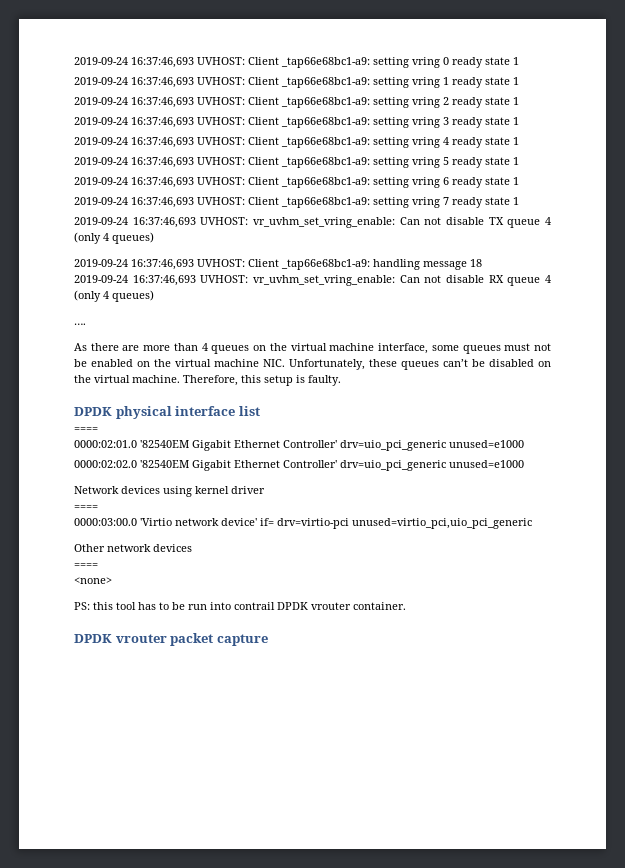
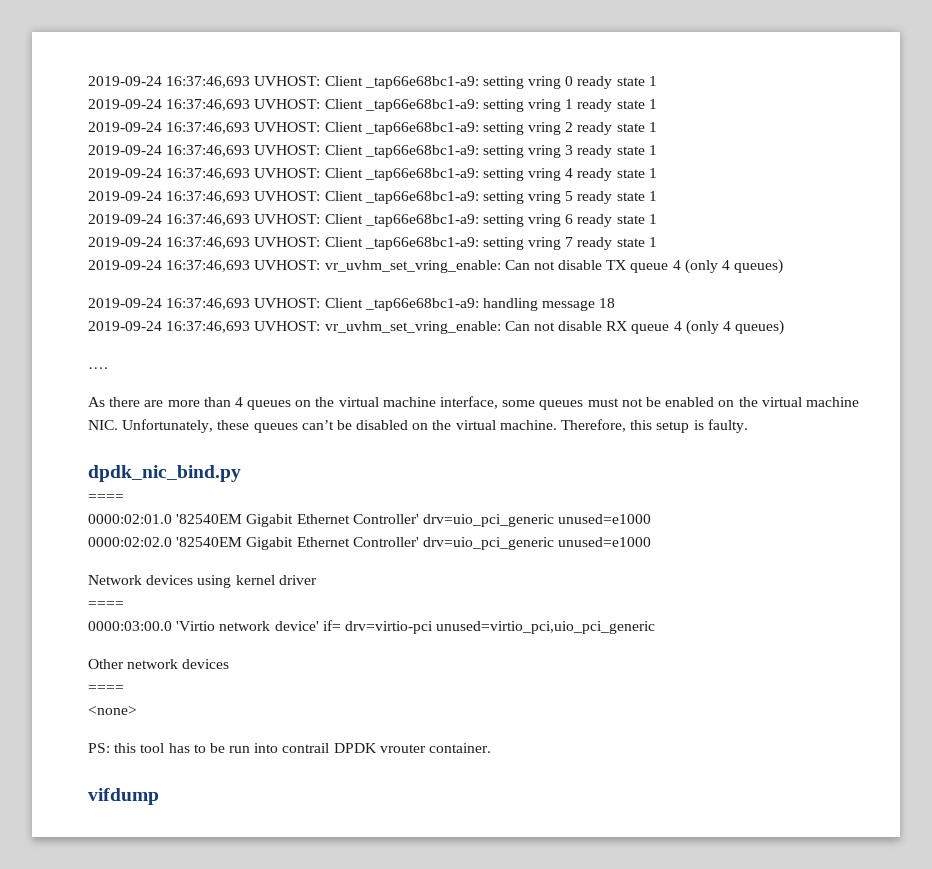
[74,406,260,419] DPDK physical interface list -> [88,465,241,482] dpdk_nic_bind.py
[74,633,268,646] DPDK vrouter packet capture -> [88,788,159,805] vifdump

